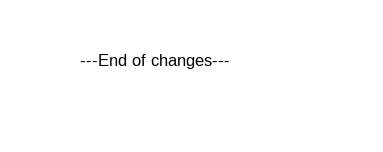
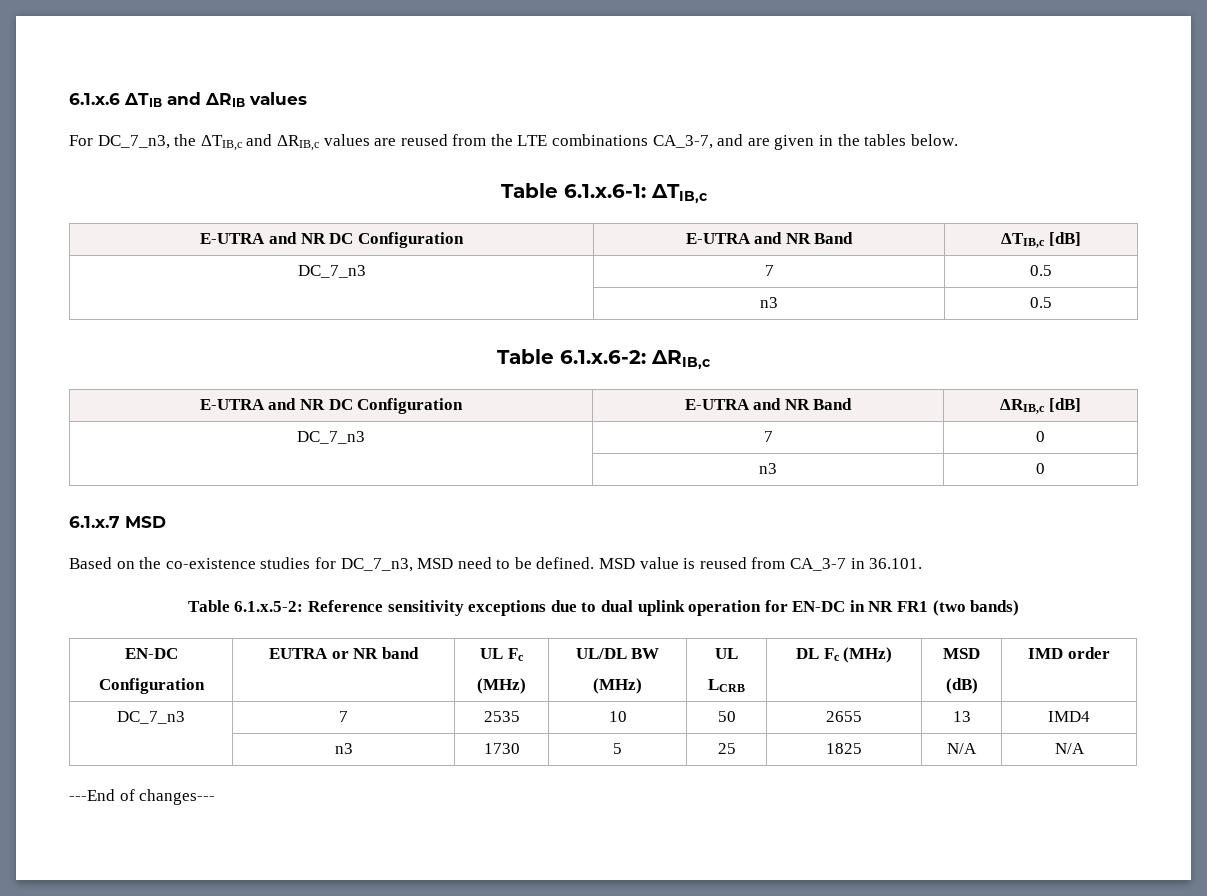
(80, 60) none -> [69,92,307,107] [69,134,958,151] [500,183,708,203] [200,232,464,248] [685,232,854,244] [1001,232,1081,248] [297,265,366,278] [764,265,774,276] [1030,265,1052,276] [760,297,778,308] [1030,297,1052,308] [497,349,711,369] [199,398,464,414] [684,398,853,410] [1000,398,1081,414] [297,431,365,444] [763,431,773,442] [1036,431,1045,442] [759,463,777,474] [1036,463,1045,474] [69,516,166,528] [69,557,923,572] [187,600,1020,616] [124,648,178,659] [98,678,205,694] [269,647,419,659] [480,648,524,661] [477,678,526,694] [575,648,660,659] [593,678,642,694] [715,648,738,659] [708,679,745,692] [795,647,893,663] [943,648,980,659] [945,678,978,694] [1028,647,1110,659] [117,711,185,724] [339,711,348,722] [483,711,520,722] [608,711,627,722] [717,711,736,722] [826,711,862,722] [952,711,971,722] [1048,711,1090,722] [334,743,353,754] [483,743,520,754] [613,743,622,754] [717,743,736,754] [826,743,862,754] [947,743,977,754] [1054,743,1085,754] 6.1.x.6 ∆TIB and ∆RIB values // For DC_7_n3, the ΔTIB,c and ΔRIB,c values are reused from the LTE combinations CA_3-7, and are given in the tables below. // Table 6.1.x.6-1: ΔTIB,c // E-UTRA and NR DC Configuration | E-UTRA and NR Band | ΔTIB,c [dB] // DC_7_n3 | 7 | 0.5 // | n3 | 0.5 // Table 6.1.x.6-2: ΔRIB,c // E-UTRA and NR DC Configuration | E-UTRA and NR Band | ΔRIB,c [dB] // DC_7_n3 | 7 | 0 // | n3 | 0 // 6.1.x.7 MSD // Based on the co-existence studies for DC_7_n3, MSD need to be defined. MSD value is reused from CA_3-7 in 36.101. // Table 6.1.x.5-2: Reference sensitivity exceptions due to dual uplink operation for EN-DC in NR FR1 (two bands) // EN-DC // Configuration | EUTRA or NR band | UL Fc // (MHz) | UL/DL BW // (MHz) | UL // LCRB | DL Fc (MHz) | MSD // (dB) | IMD order // DC_7_n3 | 7 | 2535 | 10 | 50 | 2655 | 13 | IMD4 // | n3 | 1730 | 5 | 25 | 1825 | N/A | N/A //

